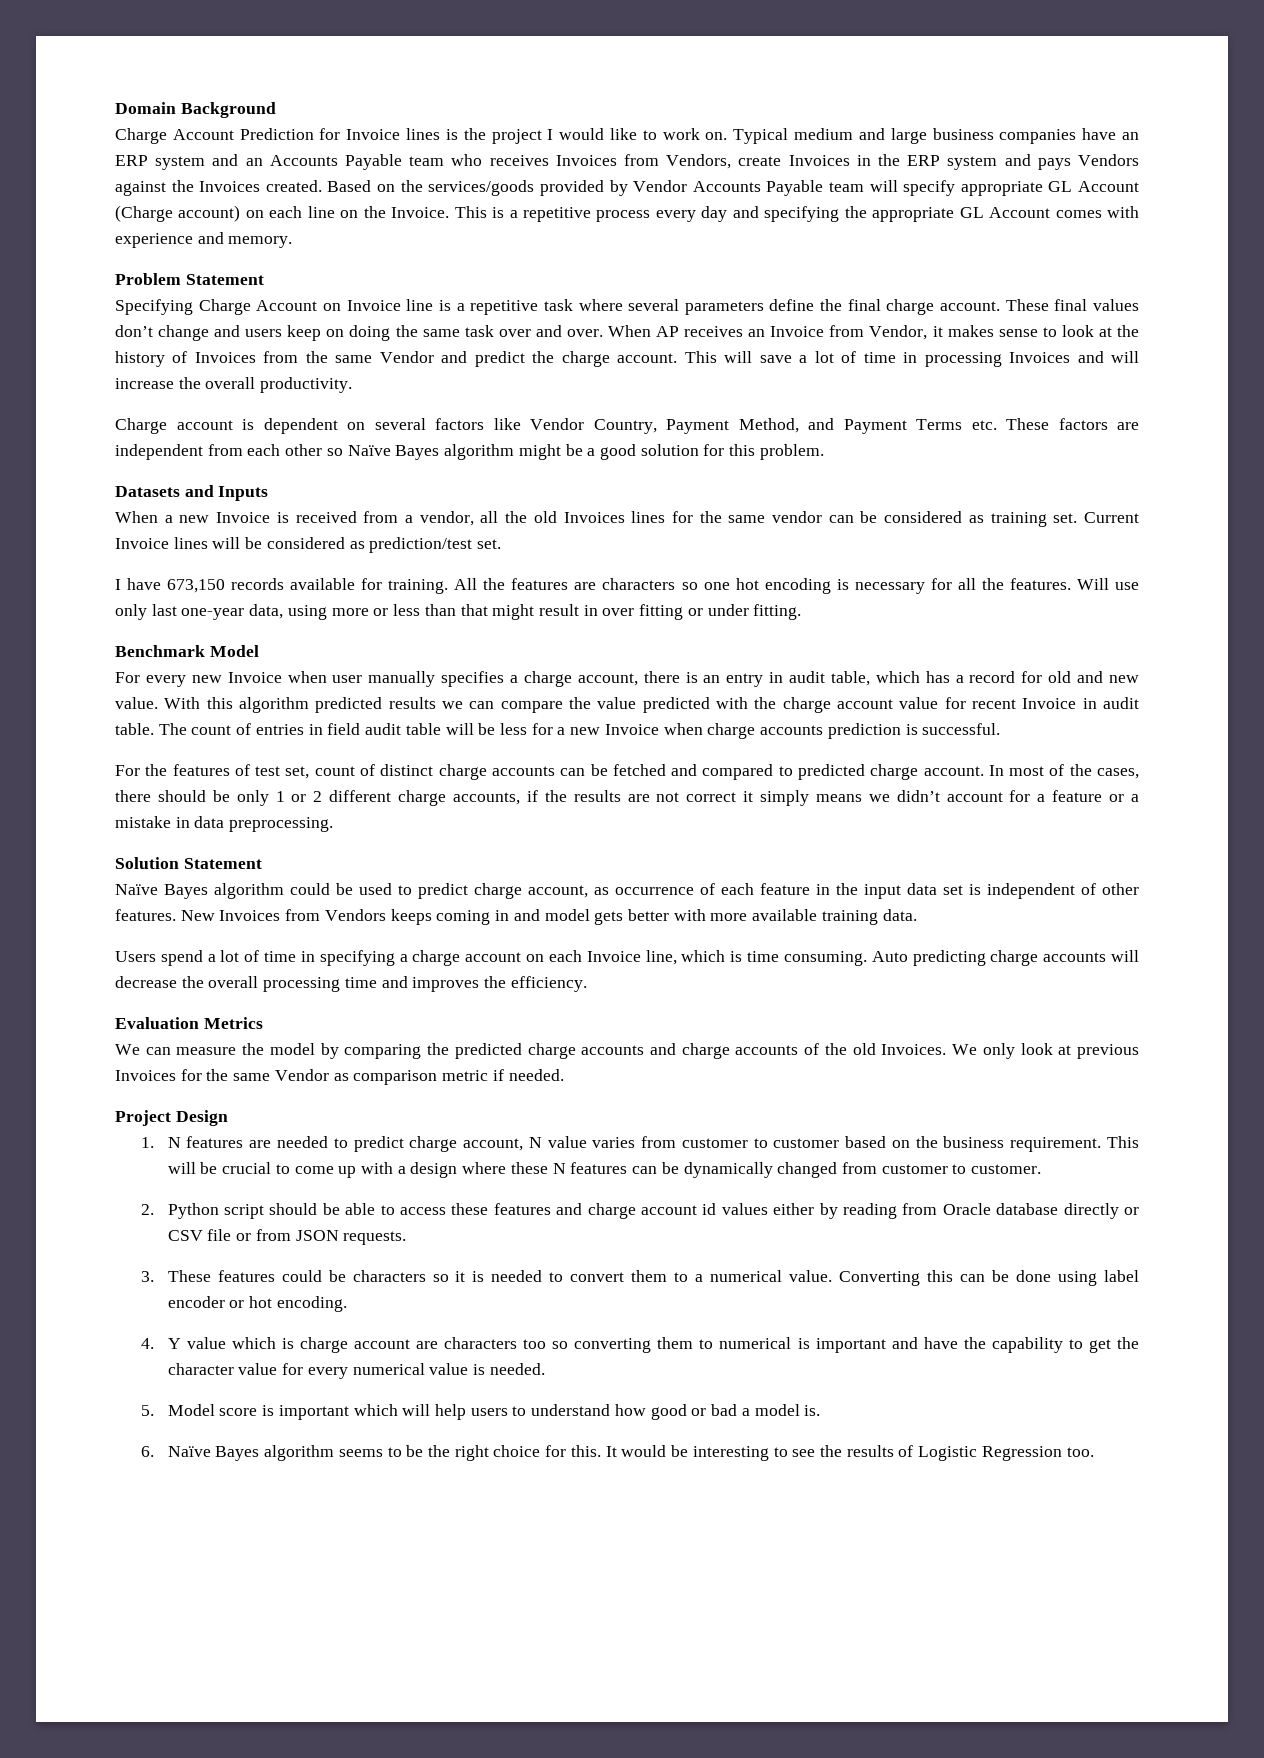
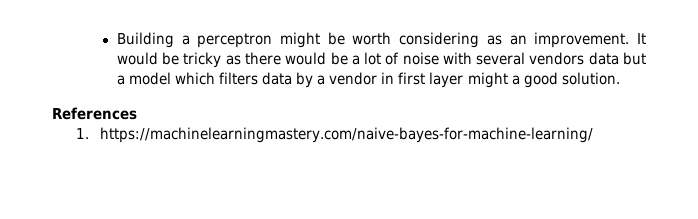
[115,102,276,118] [115,128,1140,144] [115,154,1140,170] [115,180,1139,196] [115,205,1140,222] [115,232,293,248] [115,273,264,285] [115,299,1139,315] [115,325,1140,341] [115,351,1140,367] [115,377,353,393] [115,418,1139,434] [115,444,824,460] [115,485,269,501] [115,511,1140,527] [115,537,502,553] [115,578,1140,594] [115,604,802,620] [115,645,259,657] [115,671,1139,687] [115,697,1140,713] [115,723,1001,739] [115,764,1139,780] [115,790,1139,806] [115,816,334,832] [115,857,262,869] [115,883,1139,899] [115,909,917,925] [115,950,1140,966] [115,976,587,992] [115,1017,263,1029] [115,1043,1140,1059] [115,1069,564,1085] [115,1110,228,1126] [141,1136,1140,1152] [167,1162,1042,1178] [141,1203,1140,1219] [167,1229,407,1245] [141,1270,1140,1286] [167,1296,347,1312] [141,1337,1139,1353] [167,1363,545,1379] [141,1404,821,1420] [141,1445,1094,1461] Domain Background // Charge Account Prediction for Invoice lines is the project I would like to work on. Typical medium and large business companies have an ERP system and an Accounts Payable team who receives Invoices from Vendors, create Invoices in the ERP system and pays Vendors against the Invoices created. Based on the services/goods provided by Vendor Accounts Payable team will specify appropriate GL Account (Charge account) on each line on the Invoice. This is a repetitive process every day and specifying the appropriate GL Account comes with experience and memory. // Problem Statement // Specifying Charge Account on Invoice line is a repetitive task where several parameters define the final charge account. These final values don’t change and users keep on doing the same task over and over. When AP receives an Invoice from Vendor, it makes sense to look at the history of Invoices from the same Vendor and predict the charge account. This will save a lot of time in processing Invoices and will increase the overall productivity. // Charge account is dependent on several factors like Vendor Country, Payment Method, and Payment Terms etc. These factors are independent from each other so Naïve Bayes algorithm might be a good solution for this problem. // Datasets and Inputs // When a new Invoice is received from a vendor, all the old Invoices lines for the same vendor can be considered as training set. Current Invoice lines will be considered as prediction/test set. // I have 673,150 records available for training. All the features are characters so one hot encoding is necessary for all the features. Will use only last one-year data, using more or less than that might result in over fitting or under fitting. // Benchmark Model // For every new Invoice when user manually specifies a charge account, there is an entry in audit table, which has a record for old and new value. With this algorithm predicted results we can compare the value predicted with the charge account value for recent Invoice in audit table. The count of entries in field audit table will be less for a new Invoice when charge accounts prediction is successful. // For the features of test set, count of distinct charge accounts can be fetched and compared to predicted charge account. In most of the cases, there should be only 1 or 2 different charge accounts, if the results are not correct it simply means we didn’t account for a feature or a mistake in data preprocessing. // Solution Statement // Naïve Bayes algorithm could be used to predict charge account, as occurrence of each feature in the input data set is independent of other features. New Invoices from Vendors keeps coming in and model gets better with more available training data. // Users spend a lot of time in specifying a charge account on each Invoice line, which is time consuming. Auto predicting charge accounts will decrease the overall processing time and improves the efficiency. // Evaluation Metrics // We can measure the model by comparing the predicted charge accounts and charge accounts of the old Invoices. We only look at previous Invoices for the same Vendor as comparison metric if needed. // Project Design // 1. N features are needed to predict charge account, N value varies from customer to customer based on the business requirement. This will be crucial to come up with a design where these N features can be dynamically changed from customer to customer. // 2. Python script should be able to access these features and charge account id values either by reading from Oracle database directly or CSV file or from JSON requests. // 3. These features could be characters so it is needed to convert them to a numerical value. Converting this can be done using label encoder or hot encoding. // 4. Y value which is charge account are characters too so converting them to numerical is important and have the capability to get the character value for every numerical value is needed. // 5. Model score is important which will help users to understand how good or bad a model is. // 6. Naïve Bayes algorithm seems to be the right choice for this. It would be interesting to see the results of Logistic Regression too. -> [116,32,646,48] [116,52,646,68] [116,72,620,88] [52,107,137,120] [76,127,594,143] Building a perceptron might be worth considering as an improvement. It would be tricky as there would be a lot of noise with several vendors data but a model which filters data by a vendor in first layer might a good solution. // References // 1. https://machinelearningmastery.com/naive-bayes-for-machine-learning/

